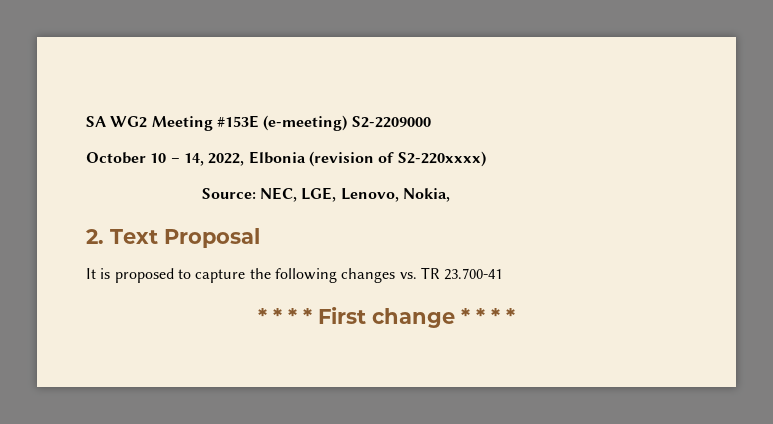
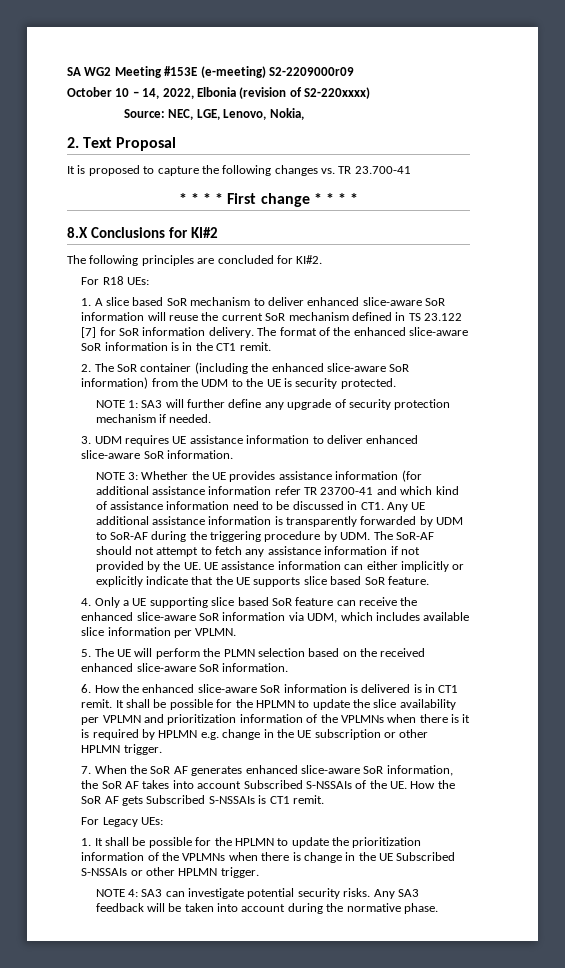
[351,116,431,128] S2-2209000 -> [268,67,354,76] S2-2209000r09
(515, 316) none -> [67,227,218,238] [67,255,323,266] [81,276,150,285] [81,297,446,306] [81,312,463,321] [81,327,469,338] [81,342,271,351] [81,362,410,374] [81,377,396,389] [95,399,451,410] [95,414,212,423] [81,435,419,446] [81,450,234,459] [95,470,422,482] [95,486,459,495] [95,501,426,512] [95,516,464,527] [95,531,434,542] [95,546,420,557] [95,561,465,572] [95,576,429,587] [81,597,418,608] [81,612,470,623] [81,627,237,638] [81,648,426,659] [81,663,289,672] [81,684,459,693] [81,699,456,710] [81,714,471,725] [81,729,429,740] [81,744,162,755] [81,765,453,776] [81,780,455,789] [81,795,324,806] [81,817,164,827] [81,837,422,848] [81,852,456,863] [81,867,259,878] [95,888,419,899] [95,903,438,914] // 8.X Conclusions for KI#2 // The following principles are concluded for KI#2. // For R18 UEs: // 1. A slice based SoR mechanism to deliver enhanced slice-aware SoR information will reuse the current SoR mechanism defined in TS 23.122 [7] for SoR information delivery. The format of the enhanced slice-aware SoR information is in the CT1 remit. // 2. The SoR container (including the enhanced slice-aware SoR information) from the UDM to the UE is security protected. // NOTE 1: SA3 will further define any upgrade of security protection mechanism if needed. // 3. UDM requires UE assistance information to deliver enhanced slice-aware SoR information. // NOTE 3: Whether the UE provides assistance information (for additional assistance information refer TR 23700-41 and which kind of assistance information need to be discussed in CT1. Any UE additional assistance information is transparently forwarded by UDM to SoR-AF during the triggering procedure by UDM. The SoR-AF should not attempt to fetch any assistance information if not provided by the UE. UE assistance information can either implicitly or explicitly indicate that the UE supports slice based SoR feature. // 4. Only a UE supporting slice based SoR feature can receive the enhanced slice-aware SoR information via UDM, which includes available slice information per VPLMN. // 5. The UE will perform the PLMN selection based on the received enhanced slice-aware SoR information. // 6. How the enhanced slice-aware SoR information is delivered is in CT1 remit. It shall be possible for the HPLMN to update the slice availability per VPLMN and prioritization information of the VPLMNs when there is it is required by HPLMN e.g. change in the UE subscription or other HPLMN trigger. // 7. When the SoR AF generates enhanced slice-aware SoR information, the SoR AF takes into account Subscribed S-NSSAIs of the UE. How the SoR AF gets Subscribed S-NSSAIs is CT1 remit. // For Legacy UEs: // 1. It shall be possible for the HPLMN to update the prioritization information of the VPLMNs when there is change in the UE Subscribed S-NSSAIs or other HPLMN trigger. // NOTE 4: SA3 can investigate potential security risks. Any SA3 feedback will be taken into account during the normative phase.

